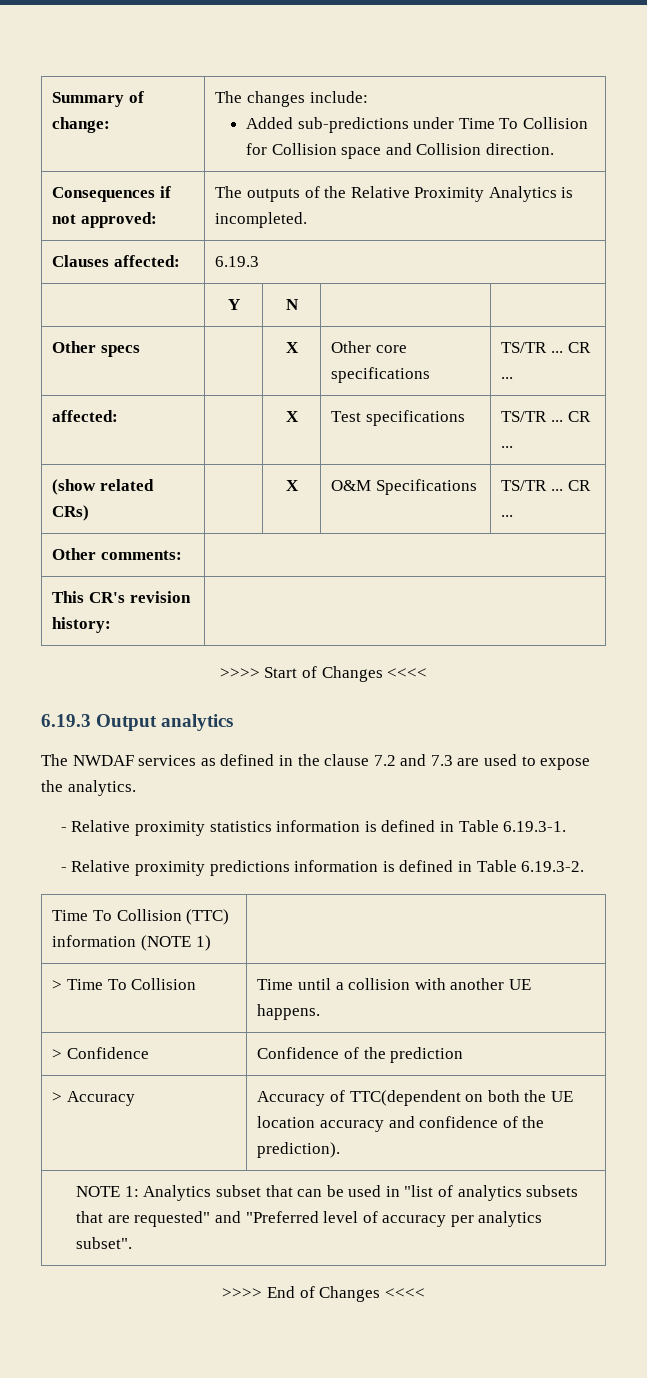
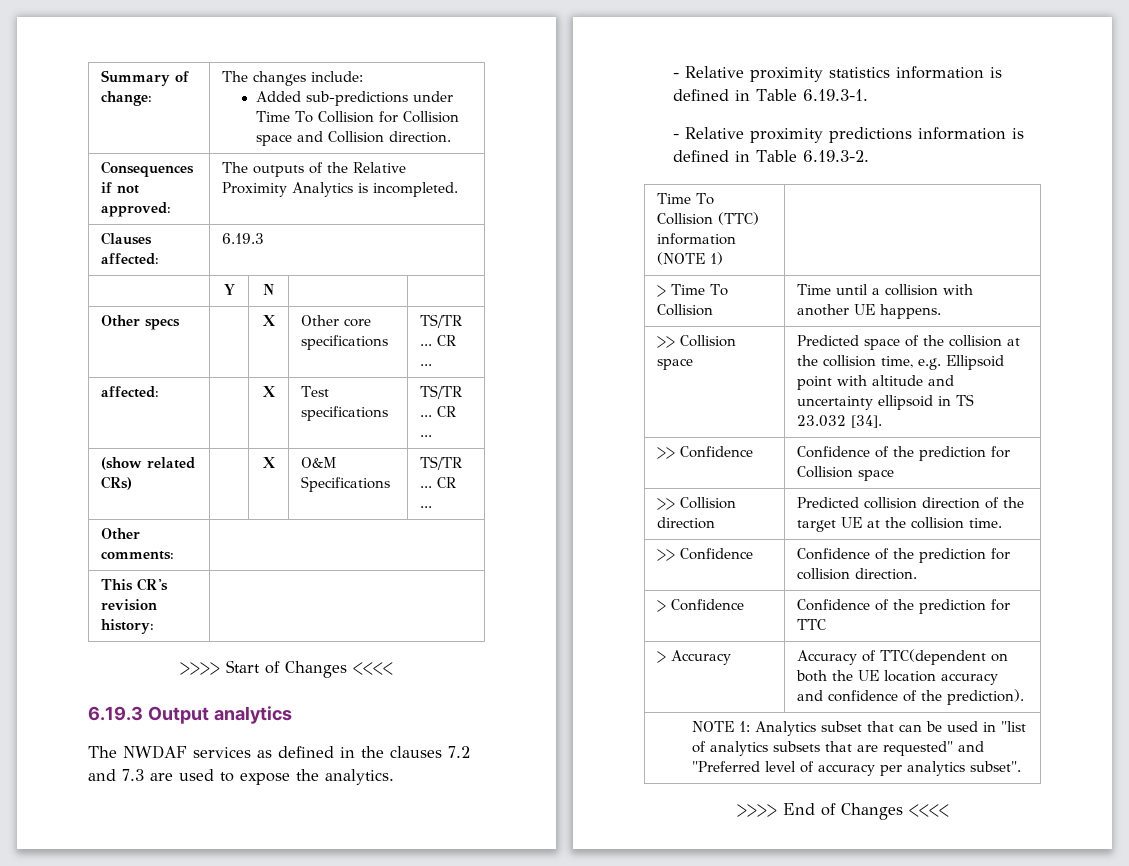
[324,754,370,766] clause -> [390,746,442,758] clauses
(321, 1012) none -> [657,335,737,348] [657,358,694,370] [797,335,1021,350] [797,355,1005,370] [797,375,955,390] [797,394,975,410] [797,415,883,428] [657,446,754,459] [797,446,1011,461] [797,466,895,481] [657,497,737,510] [657,517,716,529] [797,497,1025,509] [797,517,1003,532] [657,548,754,561] [797,548,1011,563] [797,568,918,580] // >> Collision space | Predicted space of the collision at the collision time, e.g. Ellipsoid point with altitude and uncertainty ellipsoid in TS 23.032 [34]. // >> Confidence | Confidence of the prediction for Collision space // >> Collision direction | Predicted collision direction of the target UE at the collision time. // >> Confidence | Confidence of the prediction for collision direction.
(464, 1055) none -> [991,599,1011,611] [797,619,827,630] for TTC

